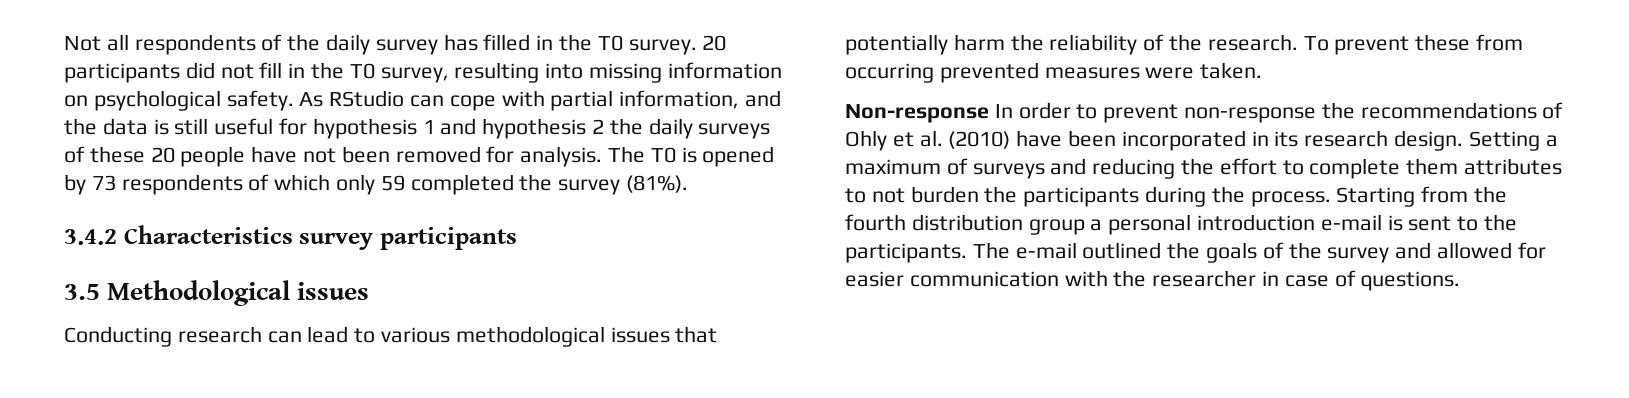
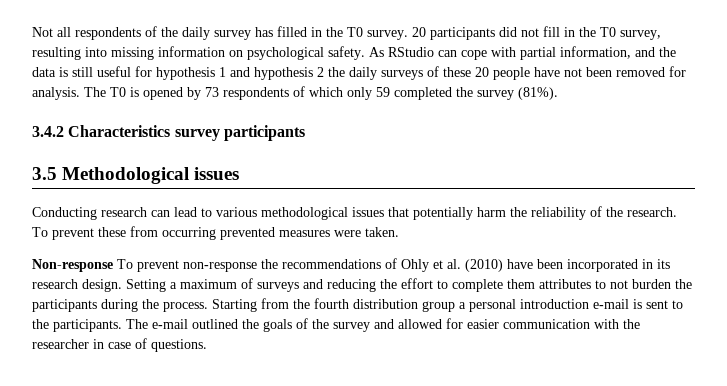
[994,102,1098,119] In order to -> [117,259,133,269] To

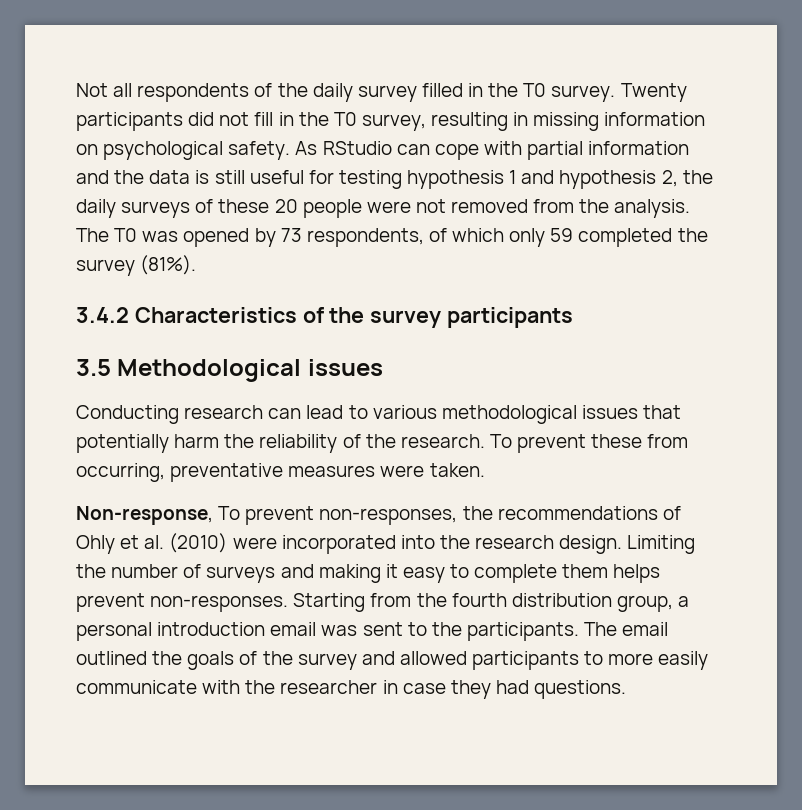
[255,27,273,37] has -> (417, 93) none
[412,27,426,37] 20 -> [620,83,687,102] Twenty
[85,47,107,57] into -> [513,112,529,126] in
[560,46,631,59] information, -> [588,141,690,155] information
(152, 71) none -> [338,170,402,189] testing
[317,67,324,77] 2 -> [661,170,678,187] 2,
[534,66,686,77] have not been removed for -> [366,199,610,213] were not removed from the
[130,87,139,97] is -> [142,231,179,242] was
[223,87,289,100] respondents -> [306,228,424,247] respondents,
(171, 131) none -> [302,307,365,323] of the
[162,227,275,240] occurring prevented -> [76,463,284,482] occurring, preventative
[32,259,257,272] Non-response To prevent non-response -> [76,506,458,525] Non-response, To prevent non-responses,
[507,259,670,272] [32,278,692,292] [32,299,208,312] have been incorporated in its research design. Setting a maximum of surveys and reducing the effort to complete them attributes to not burden the participants during the process. -> [232,535,696,554] [76,564,661,583] [76,593,289,612] were incorporated into the research design. Limiting the number of surveys and making it easy to complete them helps prevent non-responses.
[422,301,455,312] group -> [616,595,673,612] group,
[593,299,642,309] e-mail is -> [270,622,358,636] email was
[152,319,188,329] e-mail -> [622,622,669,636] email
[446,318,590,329] for easier communication -> [472,651,709,670] [76,680,197,694] participants to more easily communicate
[135,338,147,349] of -> [450,680,529,699] they had

